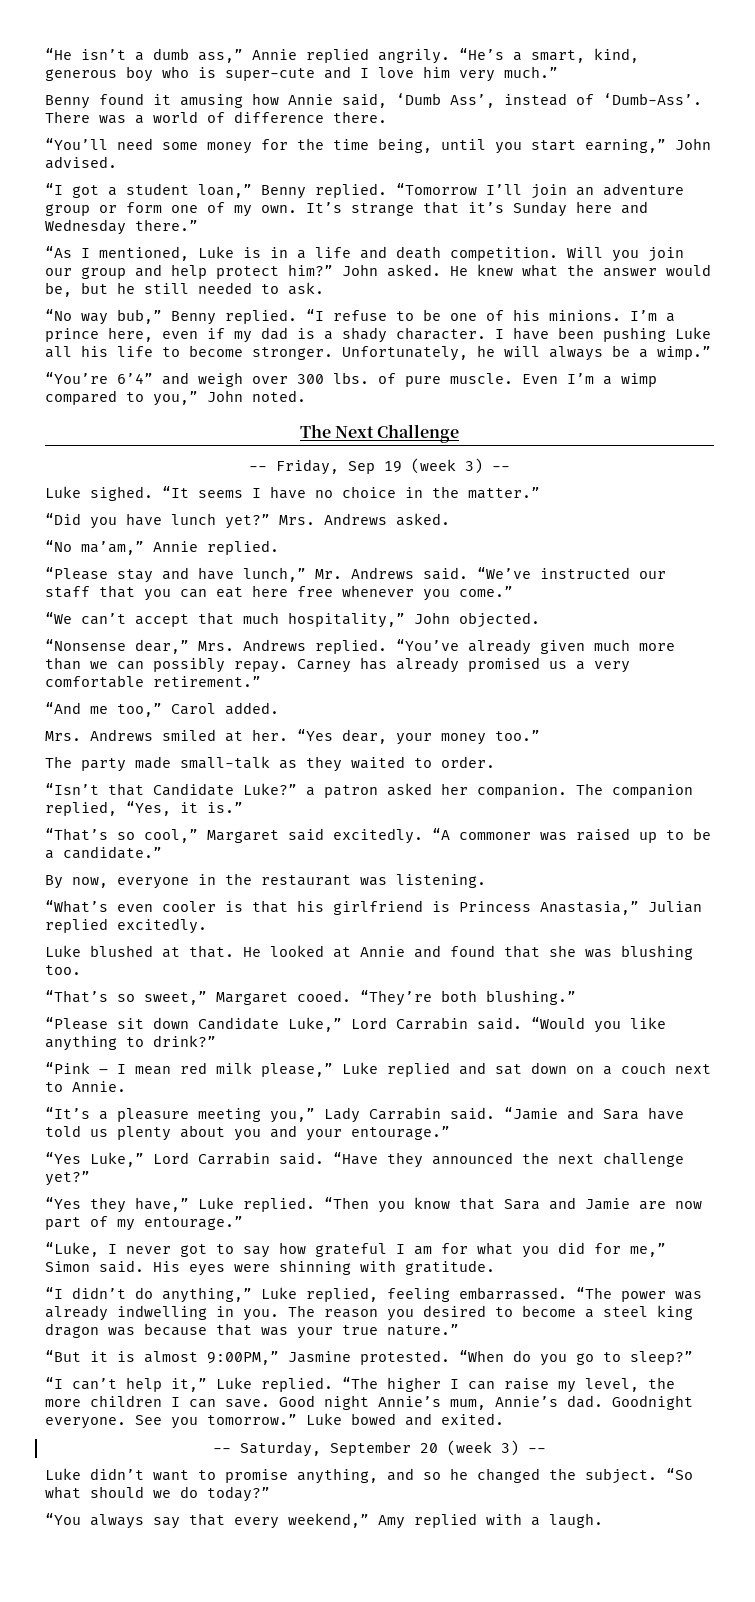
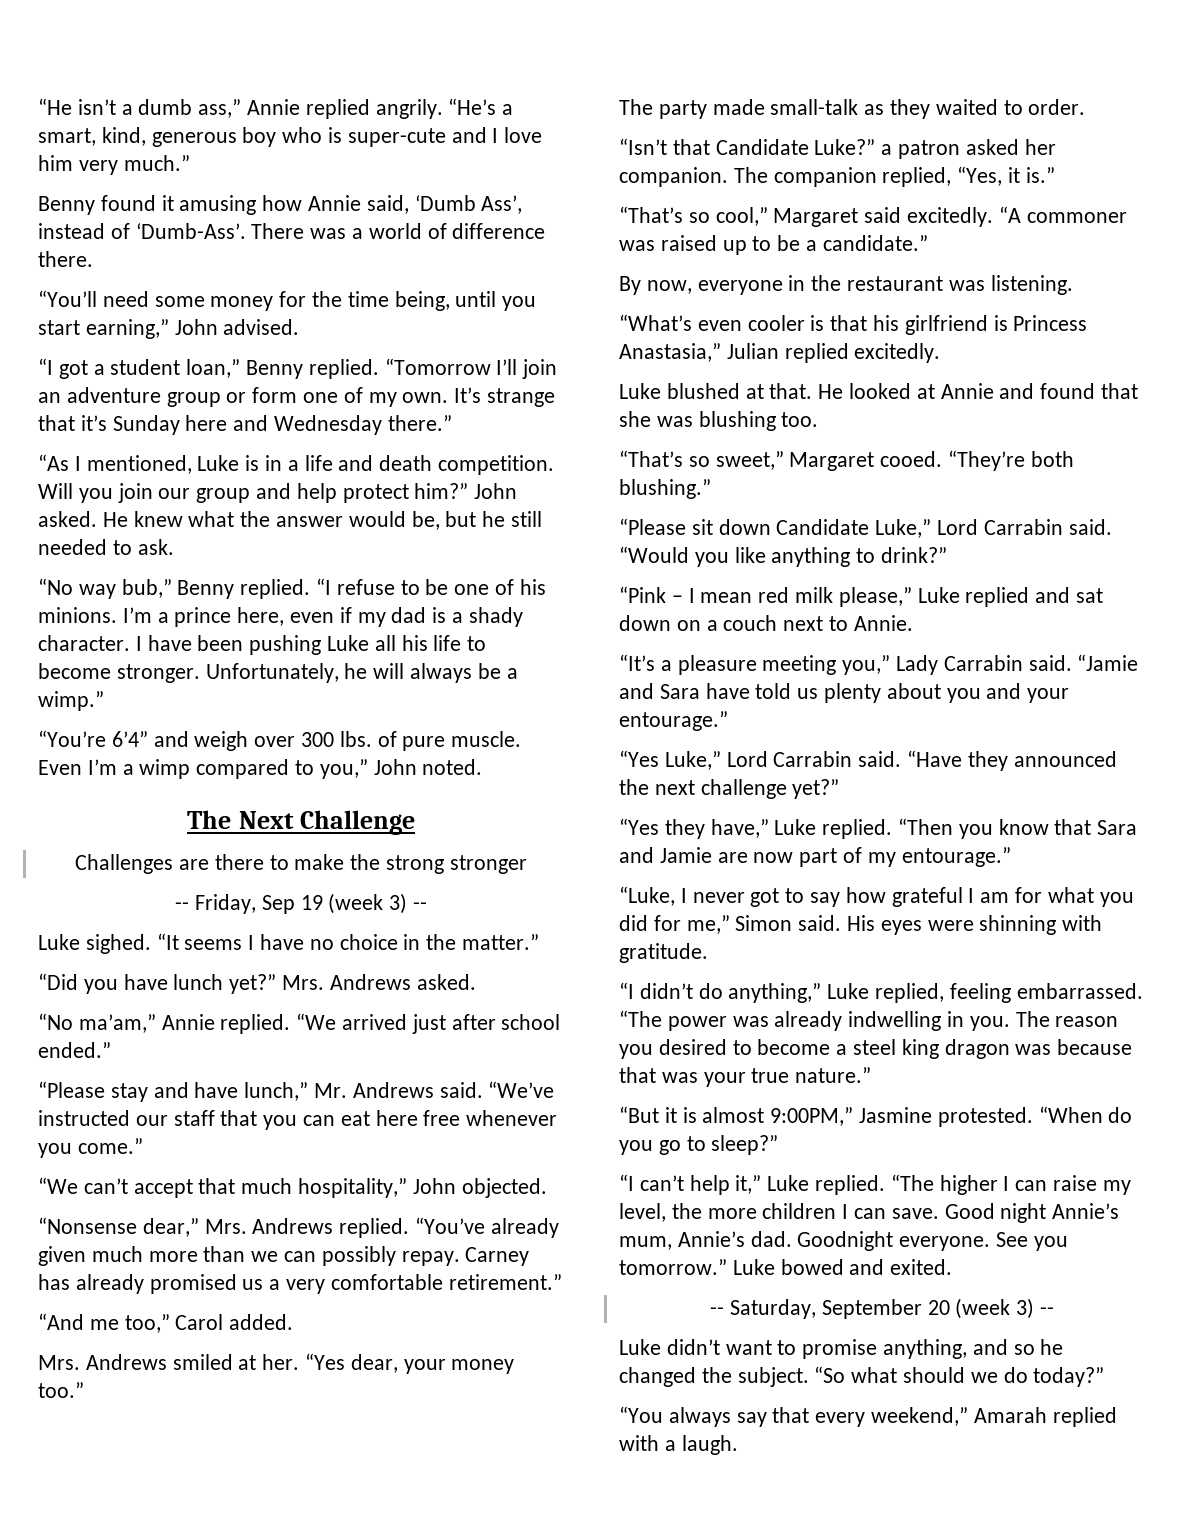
(460, 433) none -> [75,854,527,874] // Challenges are there to make the strong stronger
(279, 547) none -> [296,1013,561,1034] [38,1042,111,1058] “We arrived just after school ended.”
[378,1515,405,1529] Amy -> [973,1407,1047,1423] Amarah

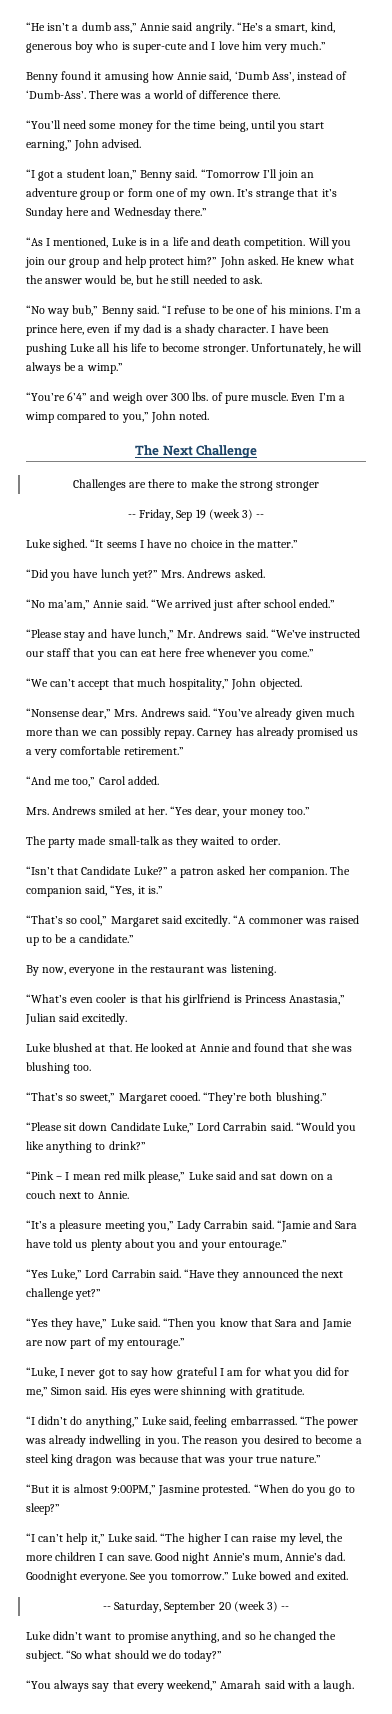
[305,99,370,119] replied -> [172,22,193,31] said
[308,359,379,379] replied. -> [175,169,198,178] said.
[240,579,311,599] replied. -> [136,305,159,314] said.
[220,1014,291,1034] replied. -> [125,599,148,608] said.
[339,1218,410,1238] replied. -> [187,708,210,717] said.
[882,167,952,187] replied, -> [85,885,108,896] said,
[784,343,849,363] replied -> [59,1013,80,1022] said
[965,587,1030,607] replied -> [215,1171,236,1180] said
[822,819,893,839] replied. -> [137,1318,160,1327] said.
[875,983,945,1003] replied, -> [169,1416,192,1427] said,
[815,1175,886,1195] replied. -> [135,1533,158,1542] said.
[1052,1407,1117,1427] replied -> [264,1680,285,1689] said

